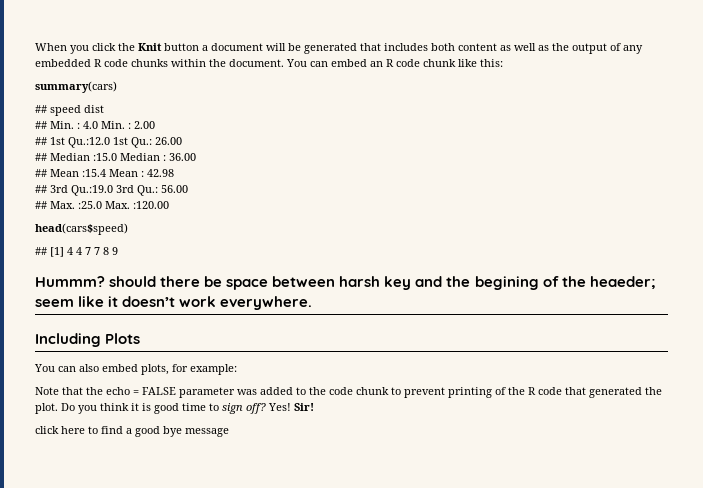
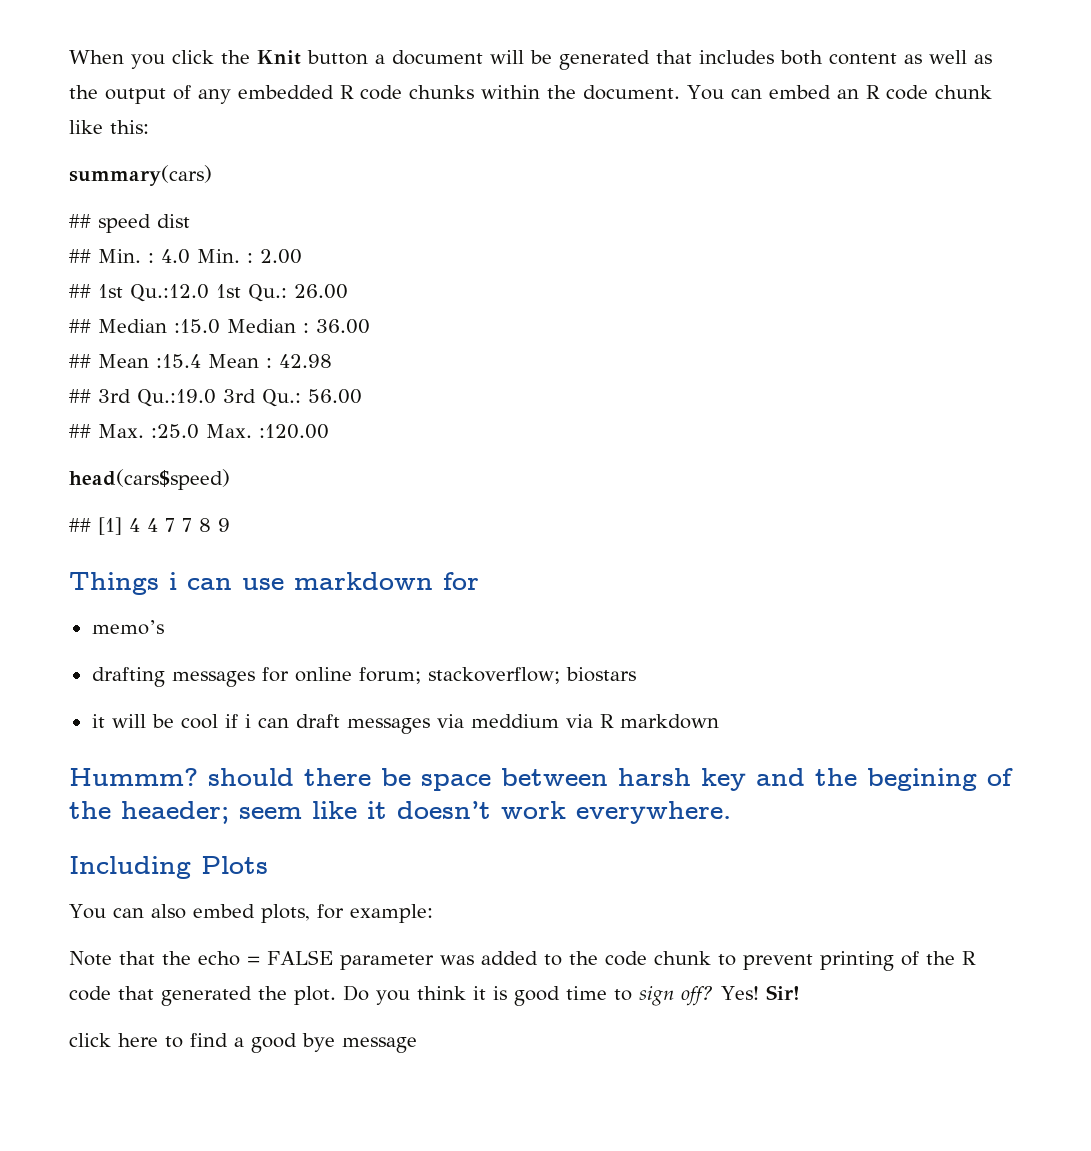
(118, 251) none -> [69,572,479,595] [91,620,164,635] [91,667,636,687] [91,714,719,734] // Things i can use markdown for // memo’s // drafting messages for online forum; stackoverflow; biostars // it will be cool if i can draft messages via meddium via R markdown

